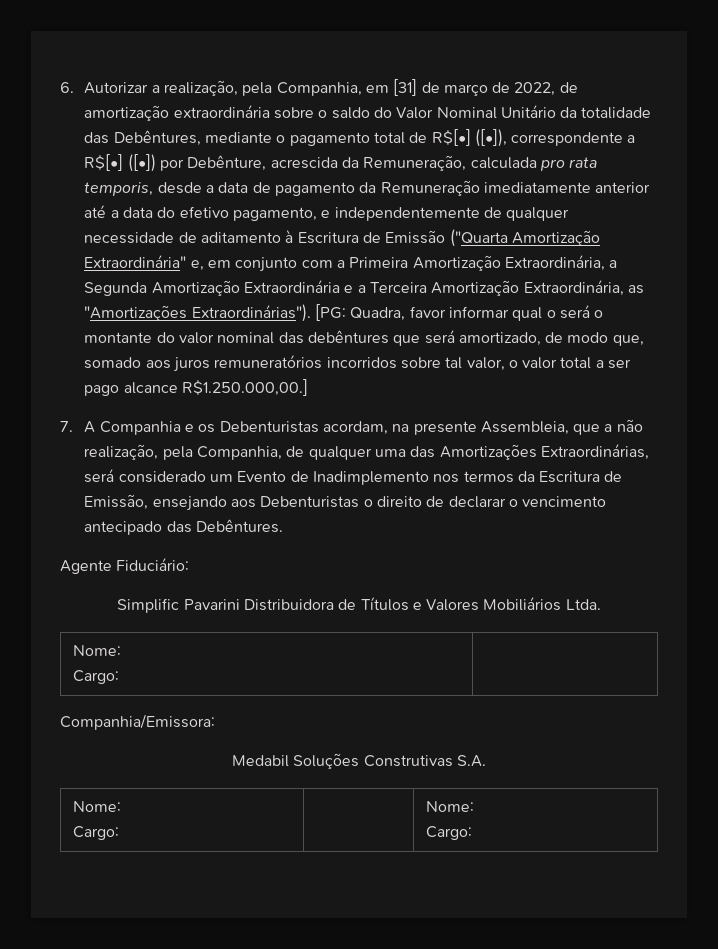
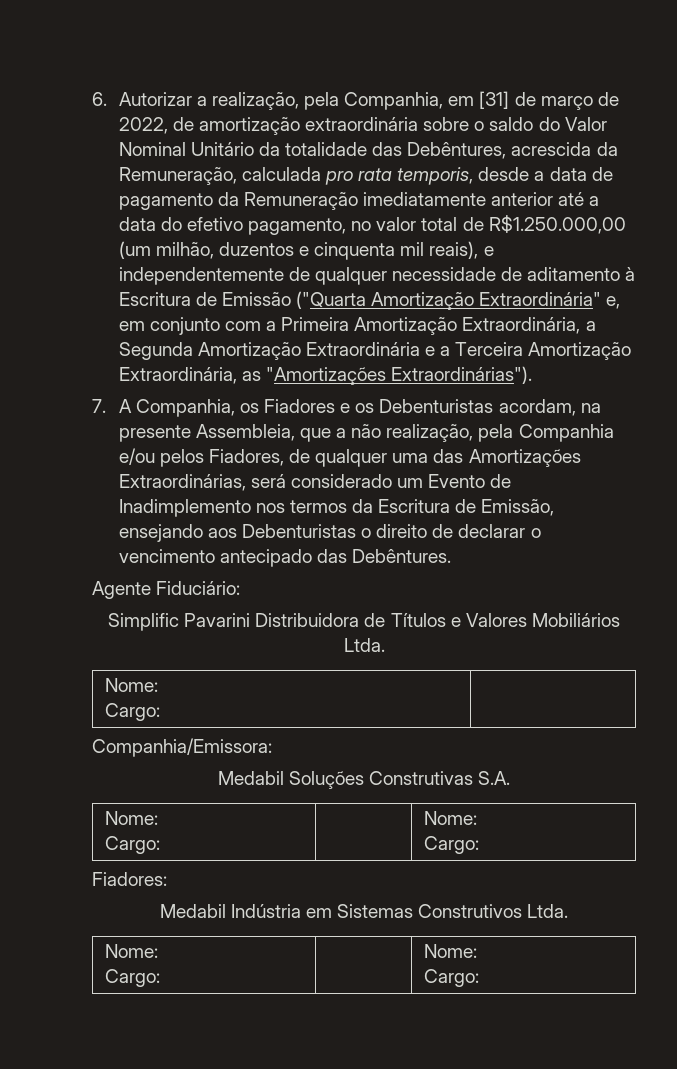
[204,129,636,147] [84,154,267,172] mediante o pagamento total de R$[•] ([•]), correspondente a R$[•] ([•]) por Debênture, -> (507, 150) none
(317, 214) none -> [351,215,626,234] [118,241,479,260] no valor total de R$1.250.000,00 (um milhão, duzentos e cinquenta mil reais),
[314,304,604,321] [84,330,644,346] [84,355,632,372] [84,379,308,396] [PG: Quadra, favor informar qual o será o montante do valor nominal das debêntures que será amortizado, de modo que, somado aos juros remuneratórios incorridos sobre tal valor, o valor total a ser pago alcance R$1.250.000,00.] -> (533, 375) none
[99,421,181,435] Companhia -> [135,399,336,417] Companhia, os Fiadores
[196,446,282,460] Companhia, -> [518,424,614,442] [118,448,284,467] Companhia e/ou pelos Fiadores,
(472, 833) none -> [92,872,167,886] [159,904,569,918] [105,944,159,958] [105,969,161,987] [424,944,478,958] [424,969,480,987] // Fiadores: // Medabil Indústria em Sistemas Construtivos Ltda. // Nome: // Cargo: | | Nome: // Cargo:

